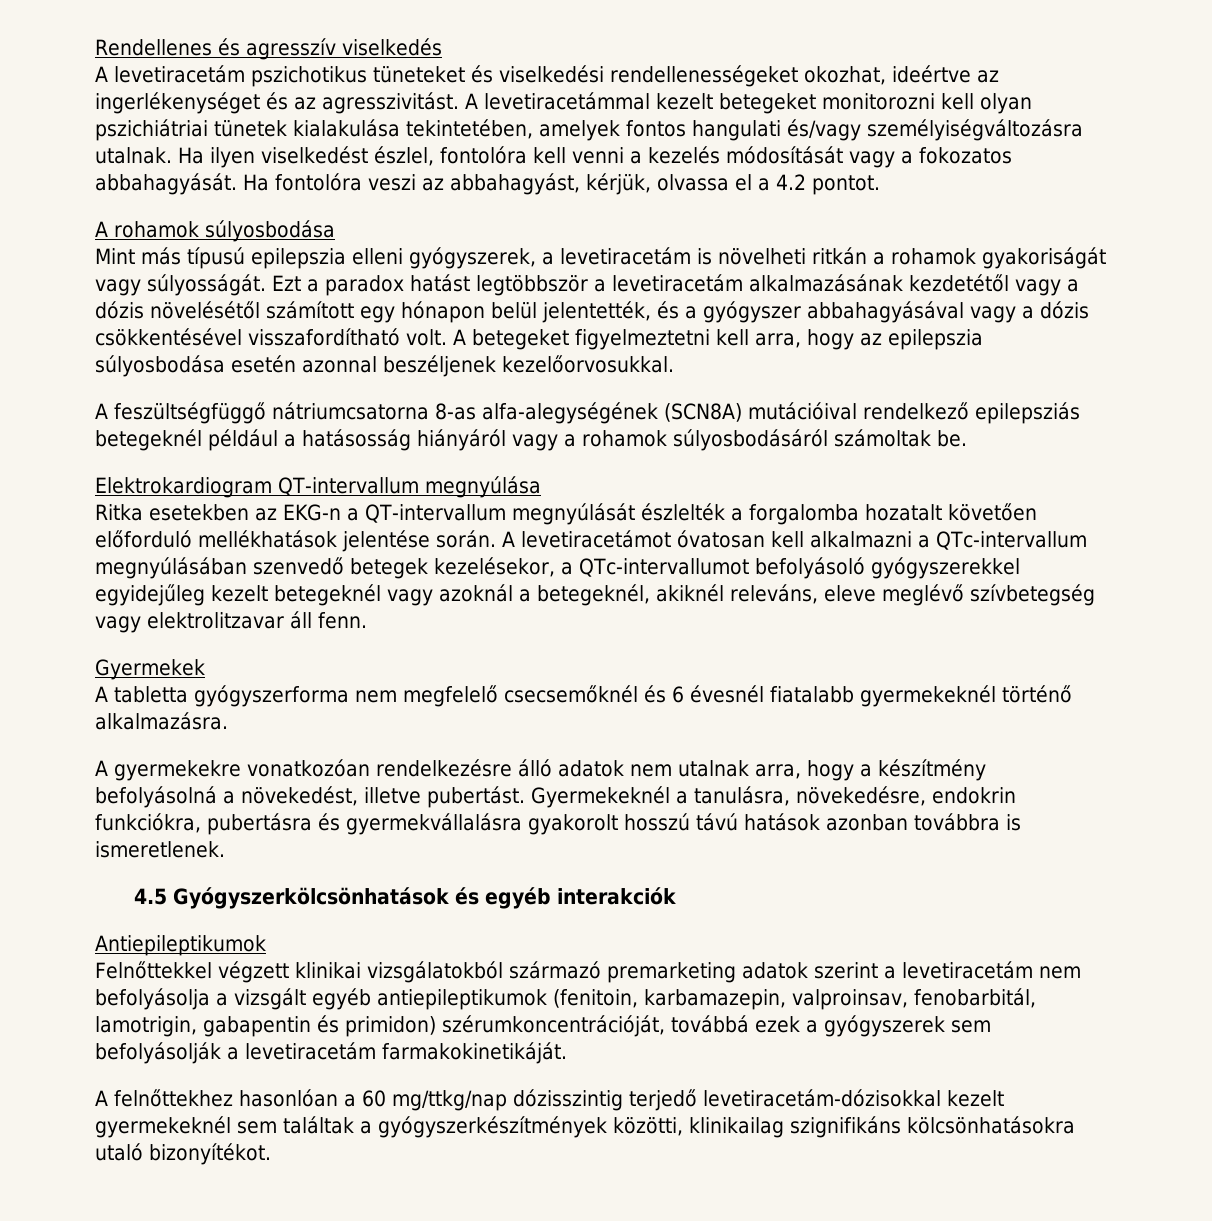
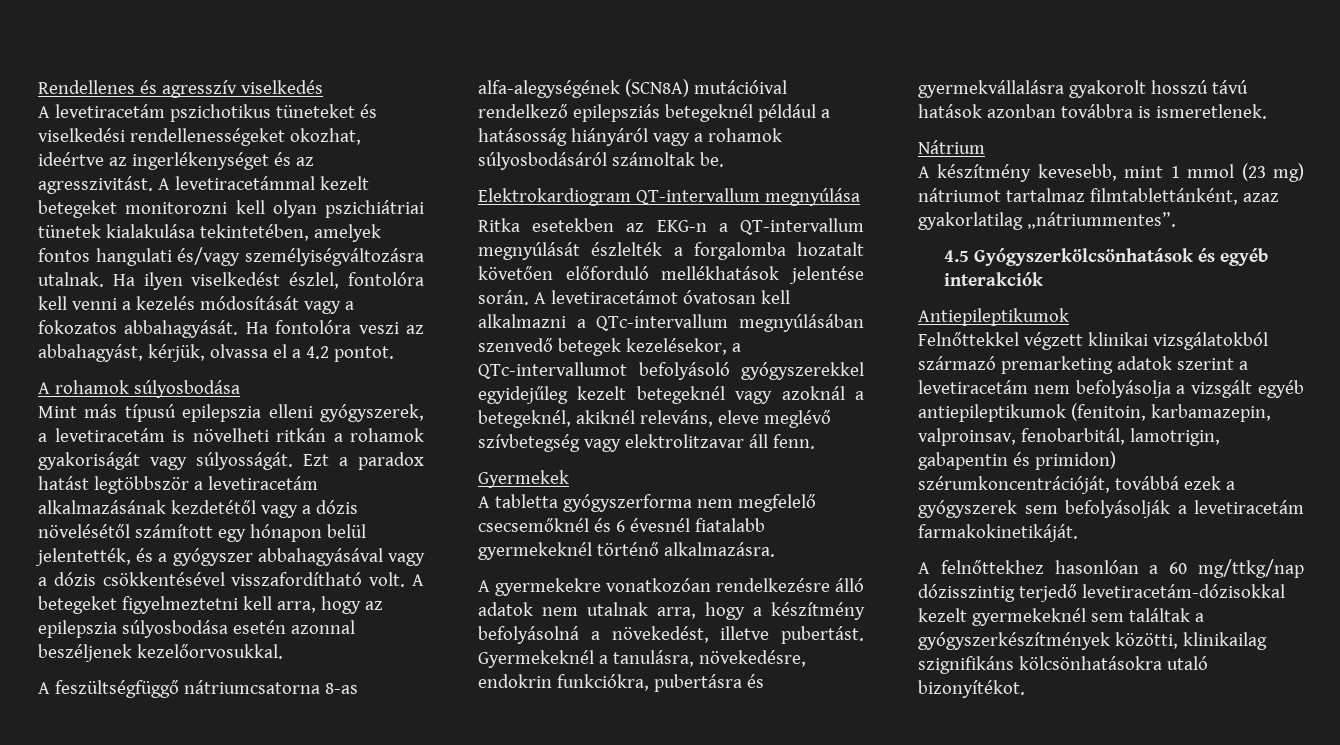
(225, 849) none -> [918,140,985,154] [918,163,1304,182] [918,188,1279,205] [918,212,1176,230] // Nátrium // A készítmény kevesebb, mint 1 mmol (23 mg) nátriumot tartalmaz filmtablettánként, azaz gyakorlatilag „nátriummentes”.

